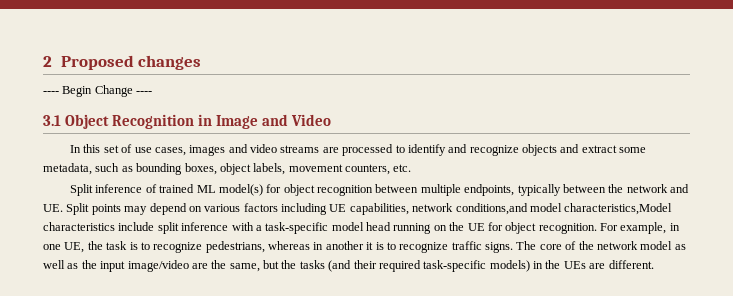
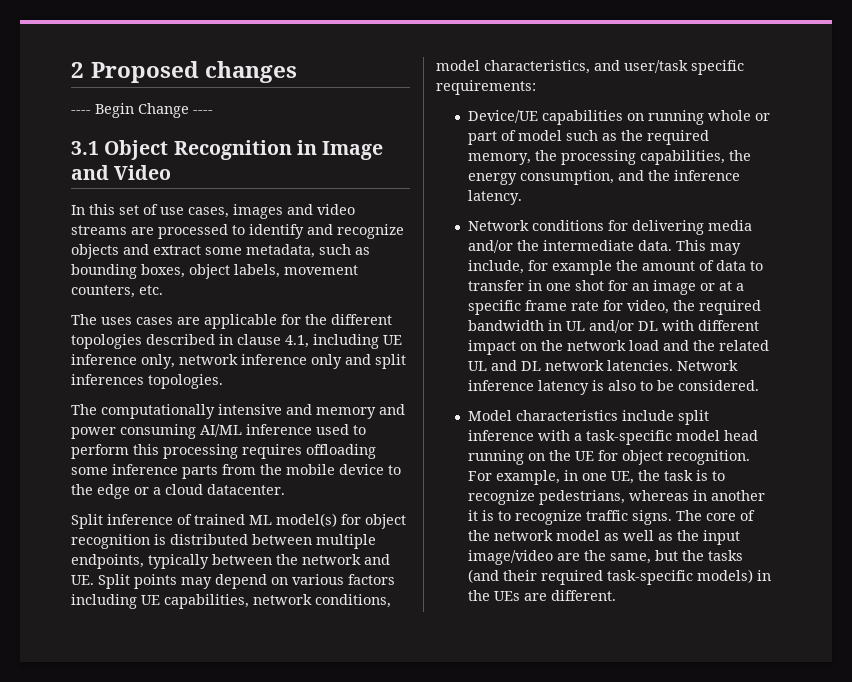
(412, 168) none -> [71,314,392,329] [71,334,402,349] [71,354,406,369] [71,374,223,389] [71,404,405,419] [71,424,366,439] [71,444,376,459] [71,464,401,479] [71,484,285,499] // The uses cases are applicable for the different topologies described in clause 4.1, including UE inference only, network inference only and split inferences topologies. // The computationally intensive and memory and power consuming AI/ML inference used to perform this processing requires offloading some inference parts from the mobile device to the edge or a cloud datacenter.
(374, 190) none -> [154,534,248,545] is distributed
[455,203,673,215] conditions,and model characteristics,Model -> [315,594,391,608] [436,60,744,75] [436,80,536,95] [468,110,771,125] [468,130,710,145] [468,150,752,165] [468,170,741,185] [468,190,523,205] [468,220,753,235] [468,240,742,255] [468,260,764,275] [468,280,745,295] [468,300,762,315] [468,320,760,333] [468,340,770,355] [468,360,739,371] [468,380,760,395] [468,410,513,421] conditions, model characteristics, and user/task specific requirements: // Device/UE capabilities on running whole or part of model such as the required memory, the processing capabilities, the energy consumption, and the inference latency. // Network conditions for delivering media and/or the intermediate data. This may include, for example the amount of data to transfer in one shot for an image or at a specific frame rate for video, the required bandwidth in UL and/or DL with different impact on the network load and the related UL and DL network latencies. Network inference latency is also to be considered. // Model

